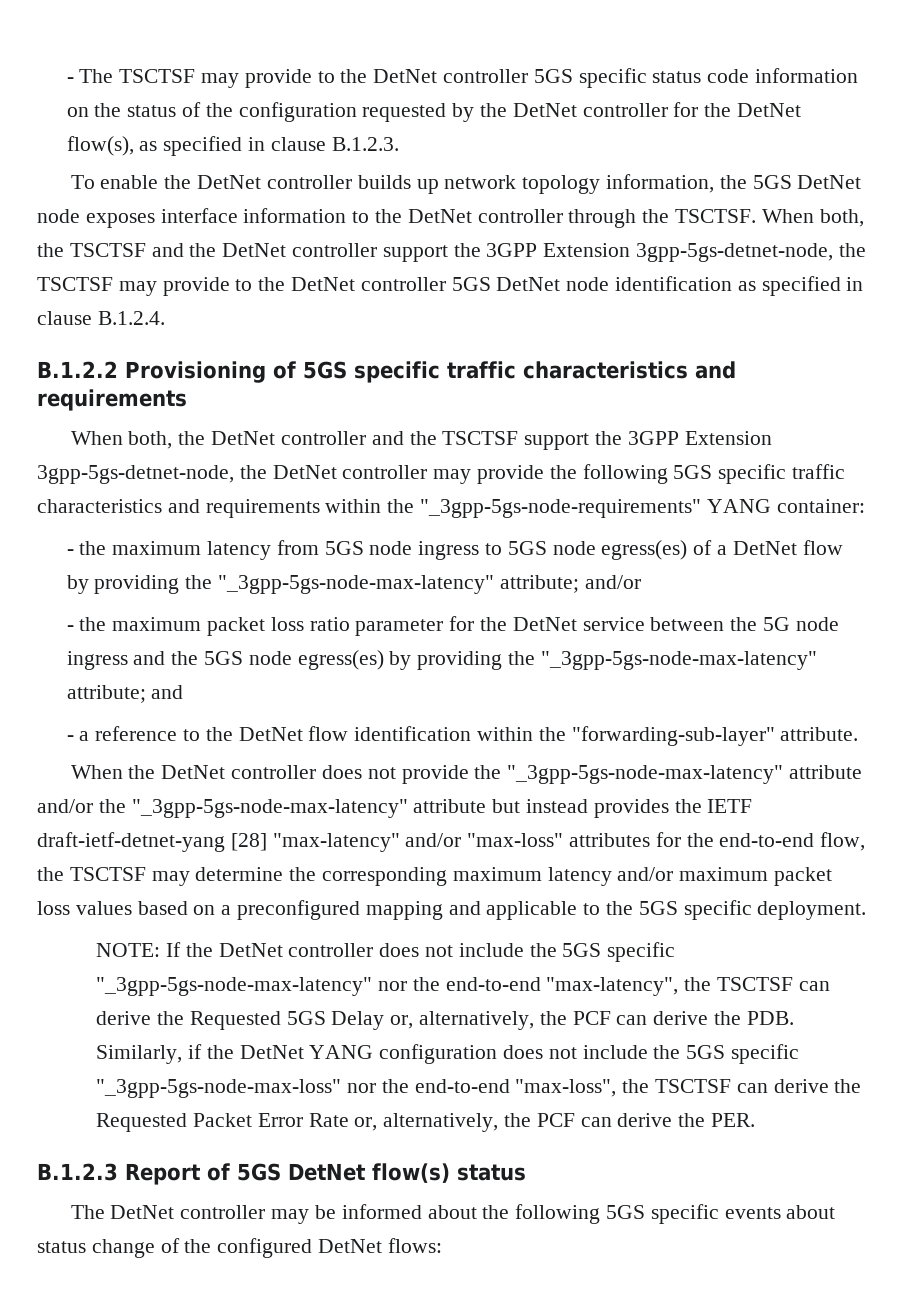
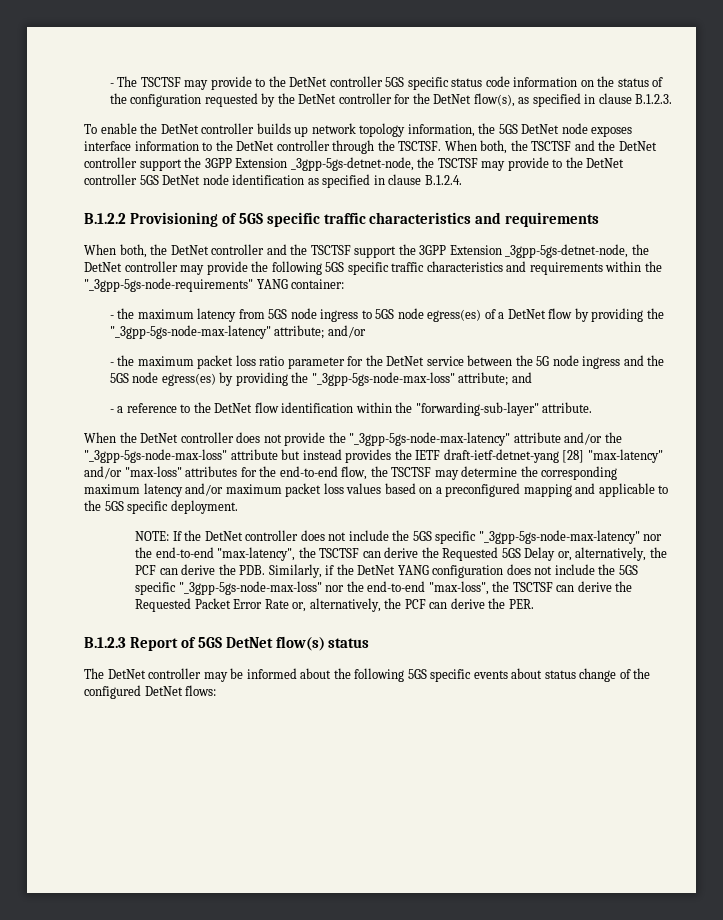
[636,243,834,262] 3gpp-5gs-detnet-node, -> [290,157,414,171] _3gpp-5gs-detnet-node,
[37,465,234,484] 3gpp-5gs-detnet-node, -> [505,244,629,258] _3gpp-5gs-detnet-node,
[540,651,817,670] "_3gpp-5gs-node-max-latency" -> [311,372,455,386] "_3gpp-5gs-node-max-loss"
[131,799,408,818] "_3gpp-5gs-node-max-latency" -> [84,449,227,463] "_3gpp-5gs-node-max-loss"

